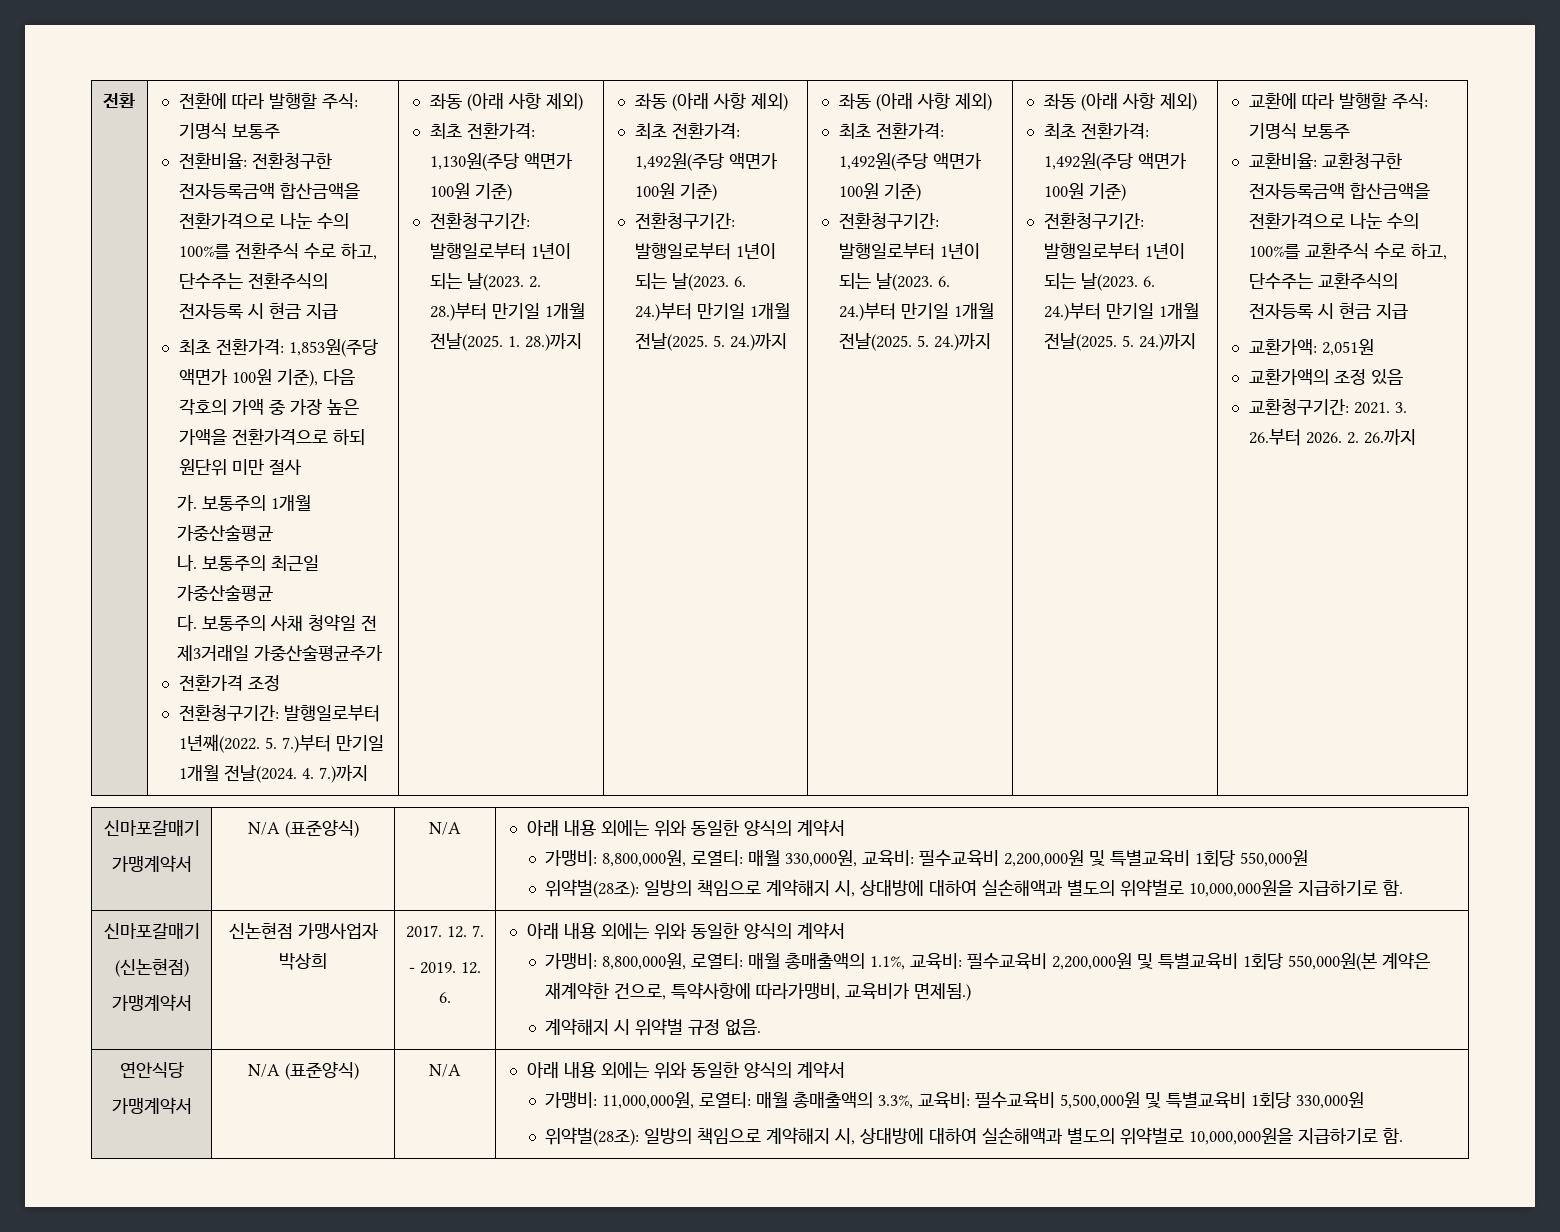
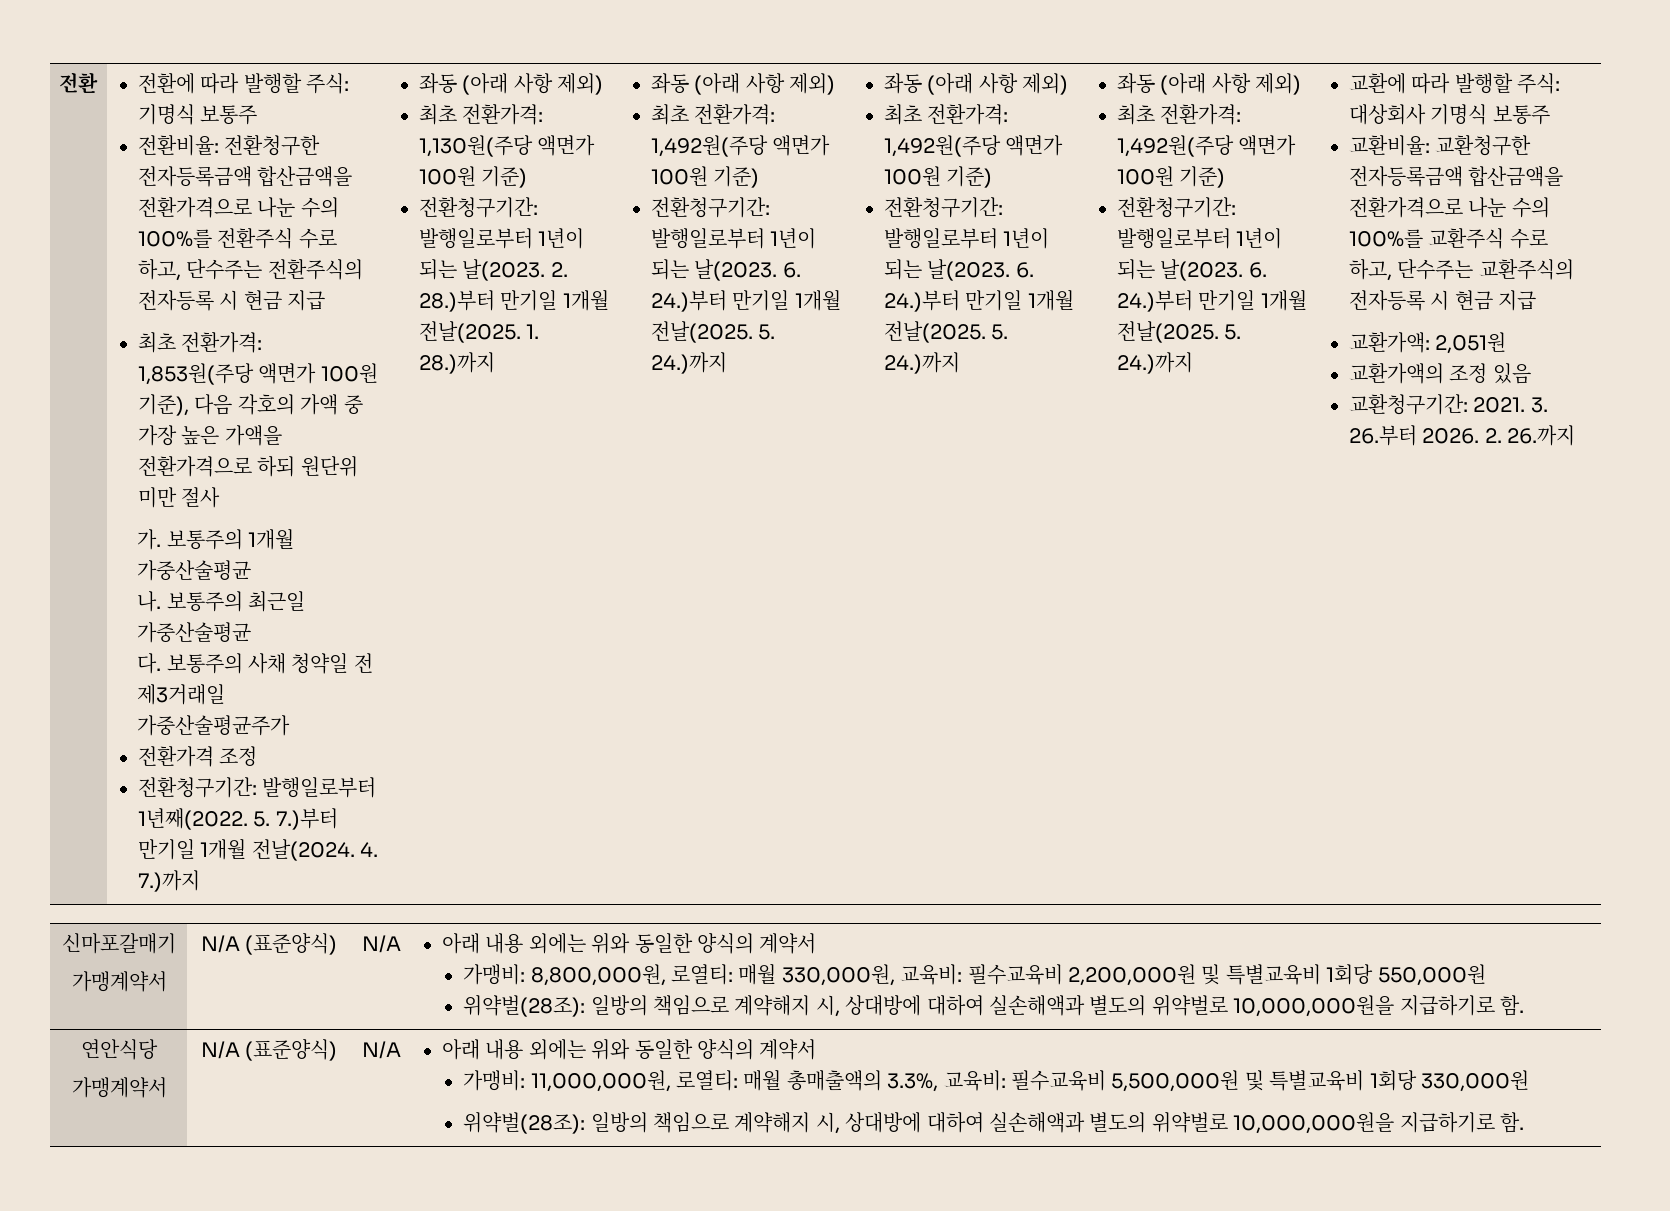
(1428, 101) none -> [1349,104,1427,125] 대상회사
[103,923,200,939] [114,958,189,977] [111,994,192,1011] [228,922,379,939] [279,953,327,970] [406,925,485,938] [409,962,481,974] [439,992,451,1003] [526,922,845,940] [544,952,1430,971] [544,982,971,1001] [544,1018,761,1036] // 신마포갈매기 // (신논현점) // 가맹계약서 | 신논현점 가맹사업자 박상희 | 2017. 12. 7. // - 2019. 12. 6. | 아래 내용 외에는 위와 동일한 양식의 계약서 // 가맹비: 8,800,000원, 로열티: 매월 총매출액의 1.1%, 교육비: 필수교육비 2,200,000원 및 특별교육비 1회당 550,000원(본 계약은 재계약한 건으로, 특약사항에 따라가맹비, 교육비가 면제됨.) // 계약해지 시 위약벌 규정 없음. -> (1525, 1005) none

